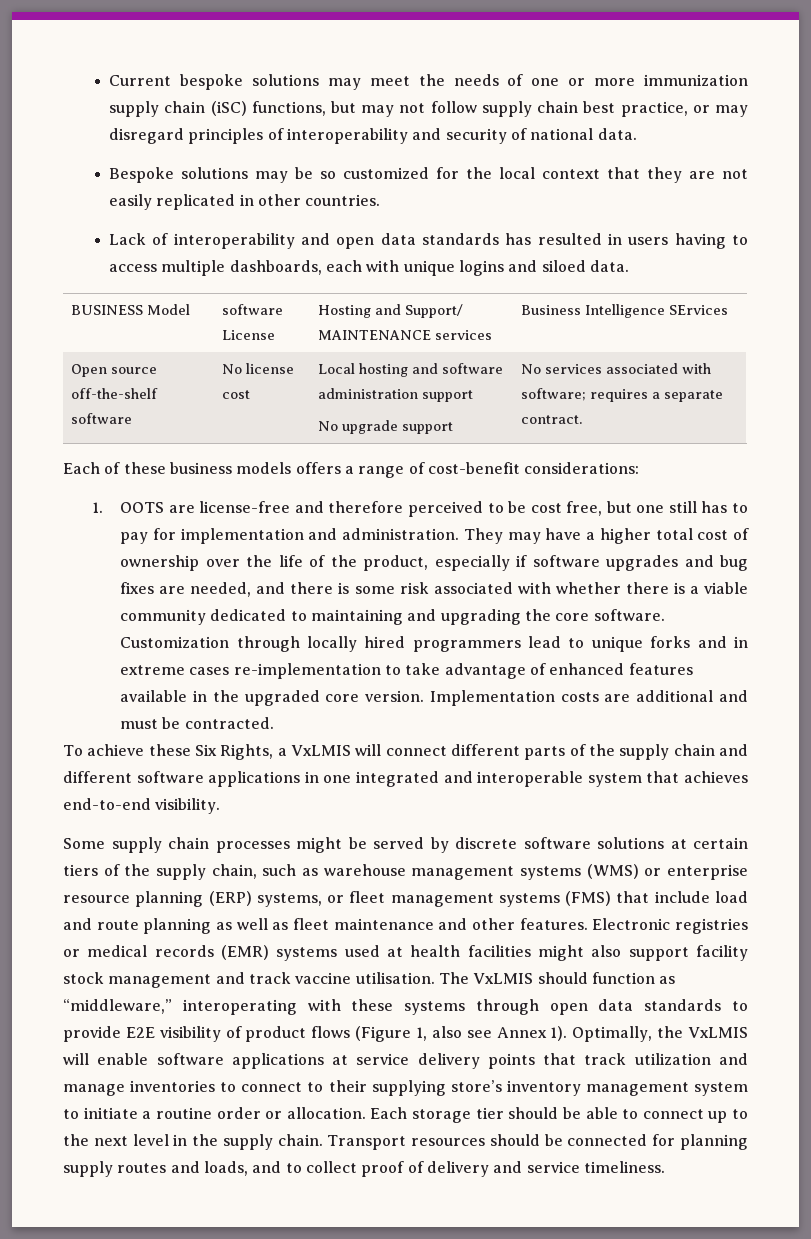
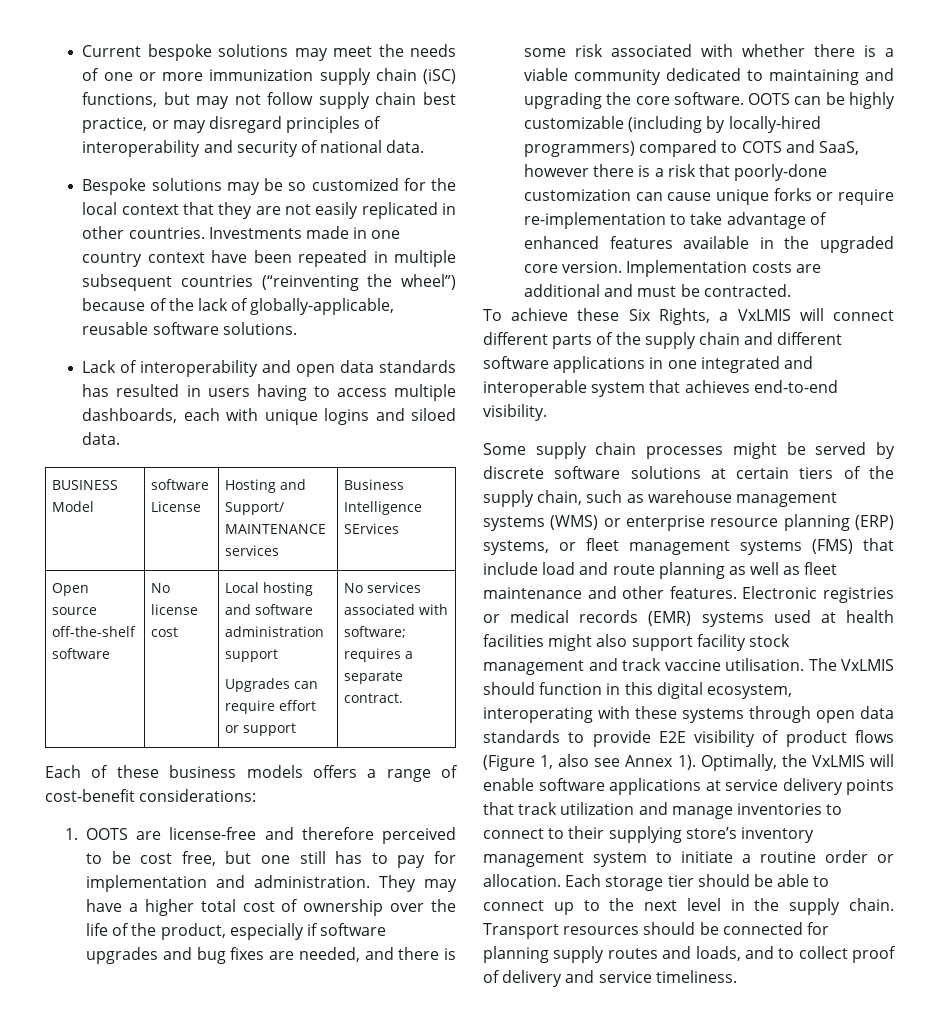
(381, 200) none -> [208,226,401,239] [82,250,456,267] [82,274,456,291] [82,298,395,315] [82,322,297,335] Investments made in one country context have been repeated in multiple subsequent countries (“reinventing the wheel”) because of the lack of globally-applicable, reusable software solutions.
[317,420,398,434] No upgrade -> [225,678,319,692] [225,700,317,714] [225,725,240,733] Upgrades can require effort or
[120,636,748,652] [120,665,230,675] Customization through locally hired programmers lead to unique forks and in extreme cases -> [748,92,895,109] [524,116,821,133] [524,140,860,157] [524,164,828,181] [524,188,894,205] OOTS can be highly customizable (including by locally-hired programmers) compared to COTS and SaaS, however there is a risk that poorly-done customization can cause unique forks or require
[659,976,676,984] [63,999,172,1014] as “middleware,” -> [606,682,792,699] in this digital ecosystem,

